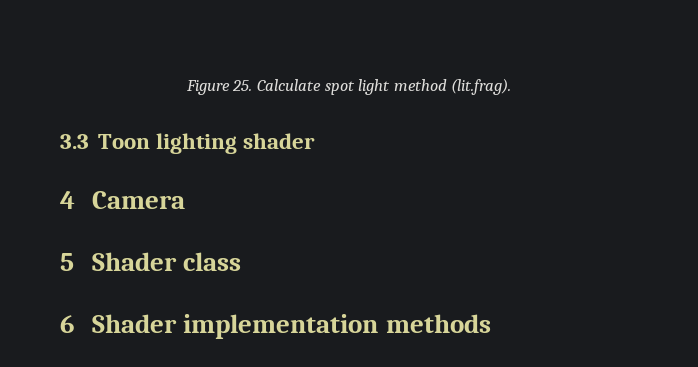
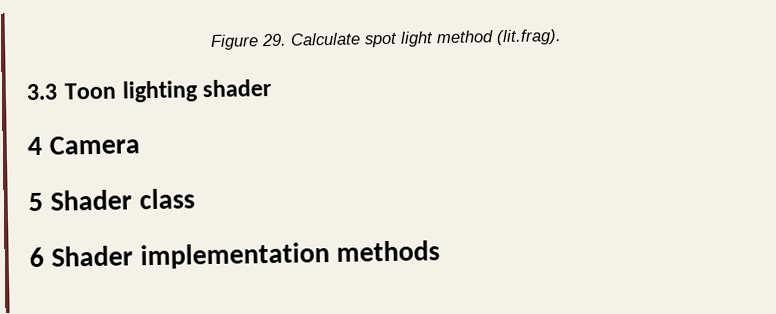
[232,80,253,91] 25. -> [261,33,287,47] 29.

